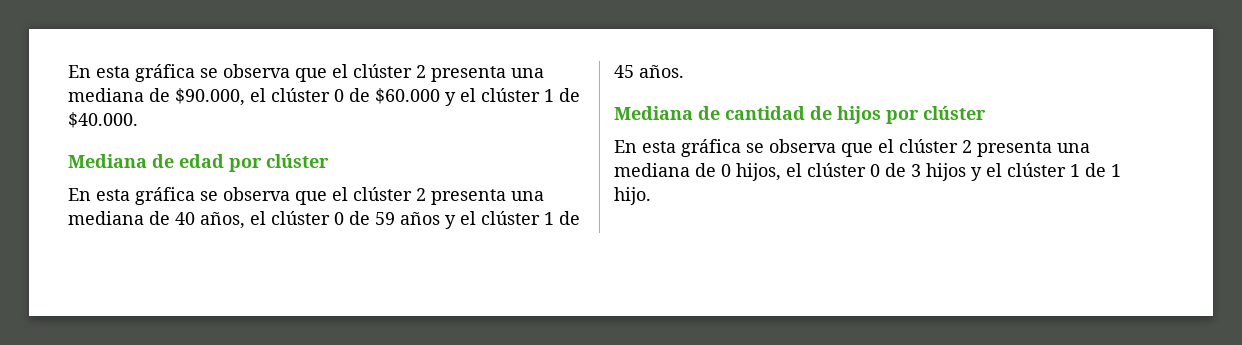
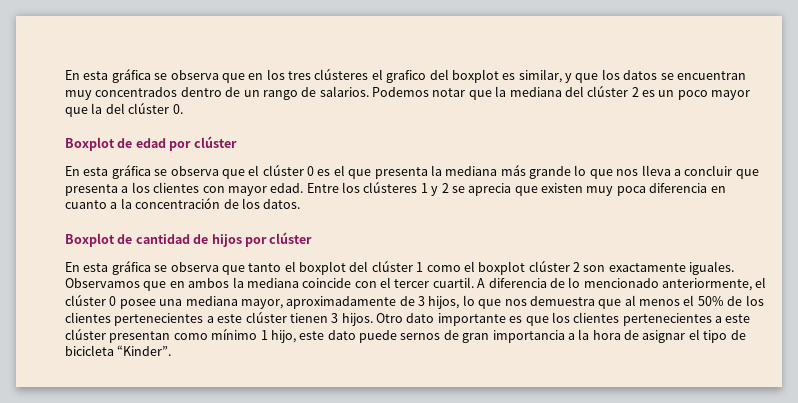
[68,64,544,82] [68,88,580,106] [68,112,138,128] [68,154,147,168] En esta gráfica se observa que el clúster 2 presenta una mediana de $90.000, el clúster 0 de $60.000 y el clúster 1 de $40.000. // Mediana -> [65,68,746,83] [65,85,751,100] [65,102,183,117] [65,137,115,151] En esta gráfica se observa que en los tres clústeres el grafico del boxplot es similar, y que los datos se encuentran muy concentrados dentro de un rango de salarios. Podemos notar que la mediana del clúster 2 es un poco mayor que la del clúster 0. // Boxplot
[416,188,544,205] [68,211,580,229] [614,65,684,78] [614,106,693,120] 2 presenta una mediana de 40 años, el clúster 0 de 59 años y el clúster 1 de 45 años. // Mediana -> [307,165,759,179] [65,181,726,196] [65,198,301,209] [65,233,115,247] 0 es el que presenta la mediana más grande lo que nos lleva a concluir que presenta a los clientes con mayor edad. Entre los clústeres 1 y 2 se aprecia que existen muy poca diferencia en cuanto a la concentración de los datos. // Boxplot
[878,139,1090,157] [614,163,1121,181] [614,187,651,205] el clúster 2 presenta una mediana de 0 hijos, el clúster 0 de 3 hijos y el clúster 1 de 1 hijo. -> [248,260,735,275] [65,277,767,291] [65,294,764,309] [65,311,751,326] [65,328,746,343] [65,345,172,356] tanto el boxplot del clúster 1 como el boxplot clúster 2 son exactamente iguales. Observamos que en ambos la mediana coincide con el tercer cuartil. A diferencia de lo mencionado anteriormente, el clúster 0 posee una mediana mayor, aproximadamente de 3 hijos, lo que nos demuestra que al menos el 50% de los clientes pertenecientes a este clúster tienen 3 hijos. Otro dato importante es que los clientes pertenecientes a este clúster presentan como mínimo 1 hijo, este dato puede sernos de gran importancia a la hora de asignar el tipo de bicicleta “Kinder”.

